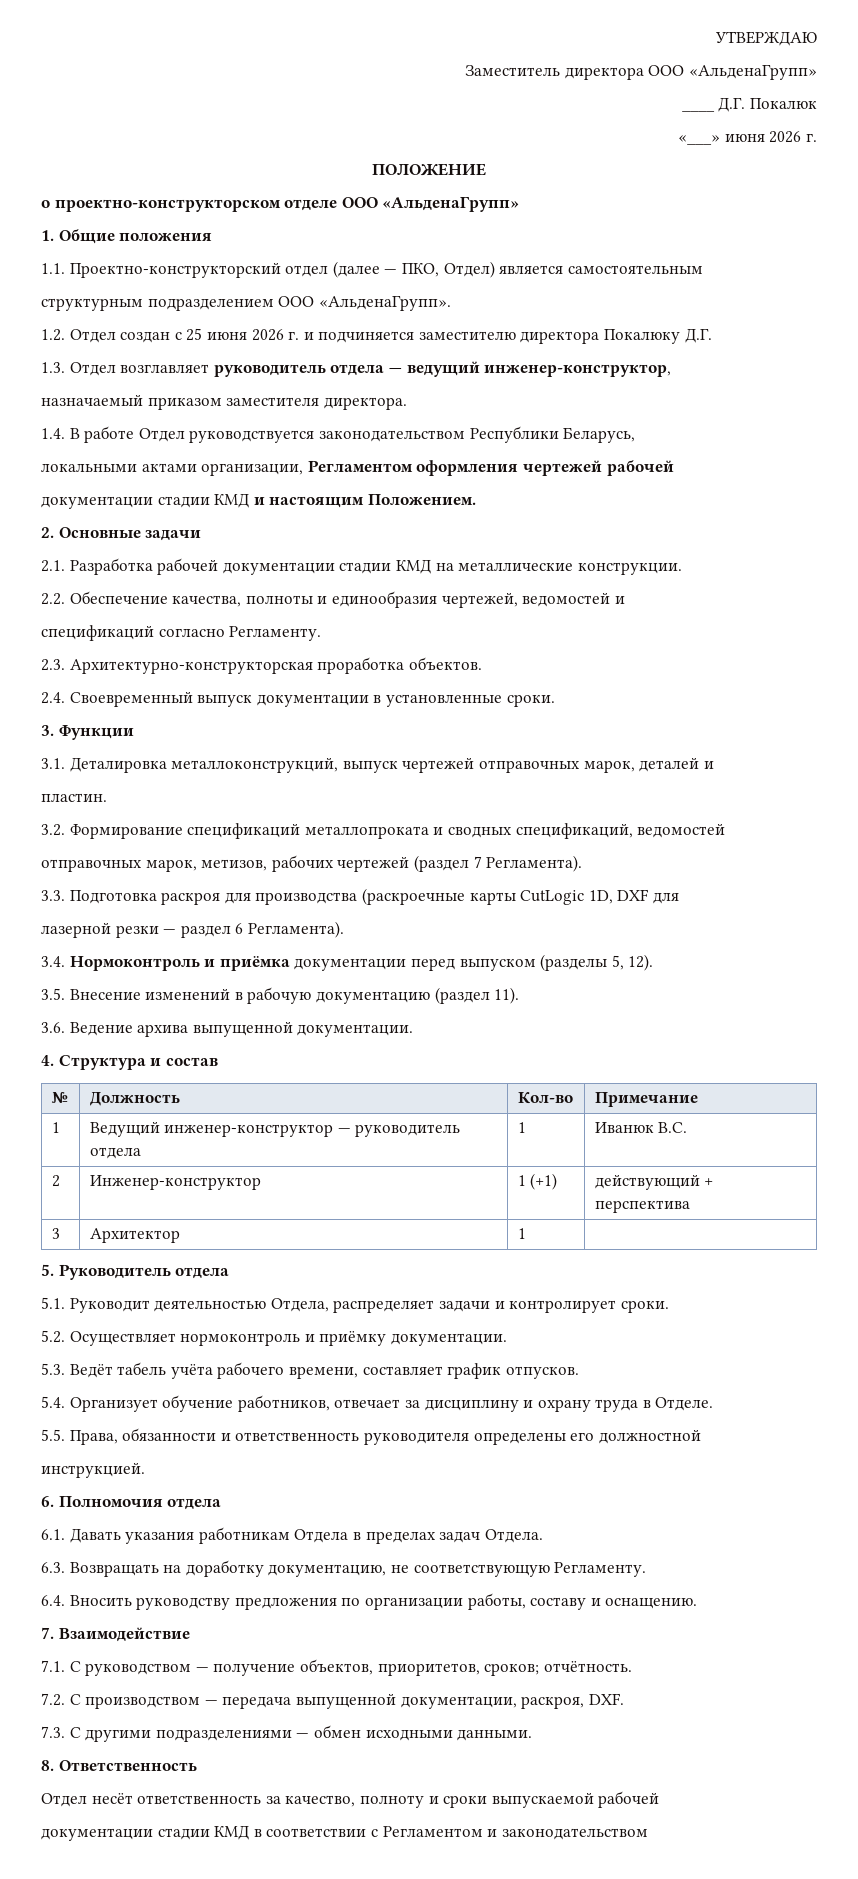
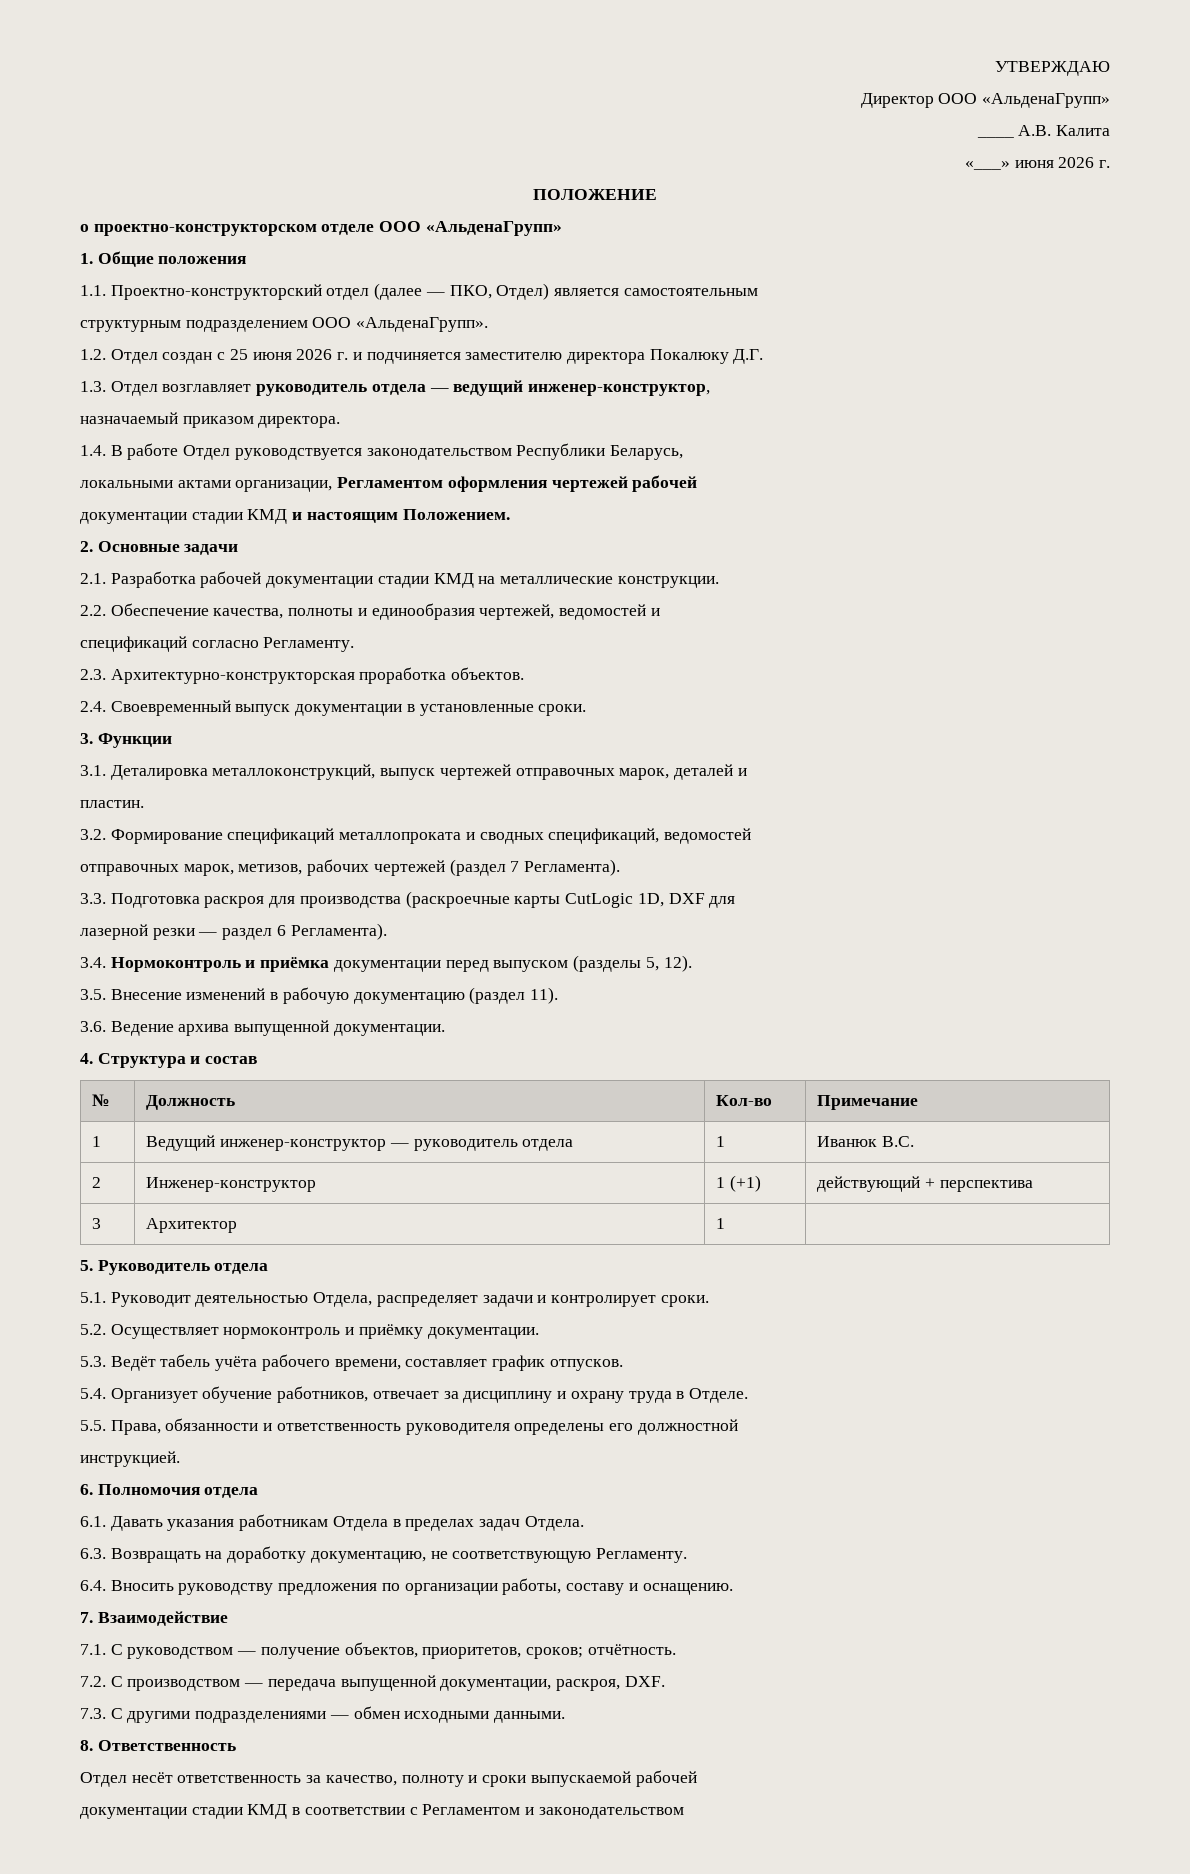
[465,65,644,80] Заместитель директора -> [860,93,934,108] Директор
[718,97,817,112] Д.Г. Покалюк -> [1018,125,1110,136] А.В. Калита
[226,397,320,406] заместителя -> (254, 422) none

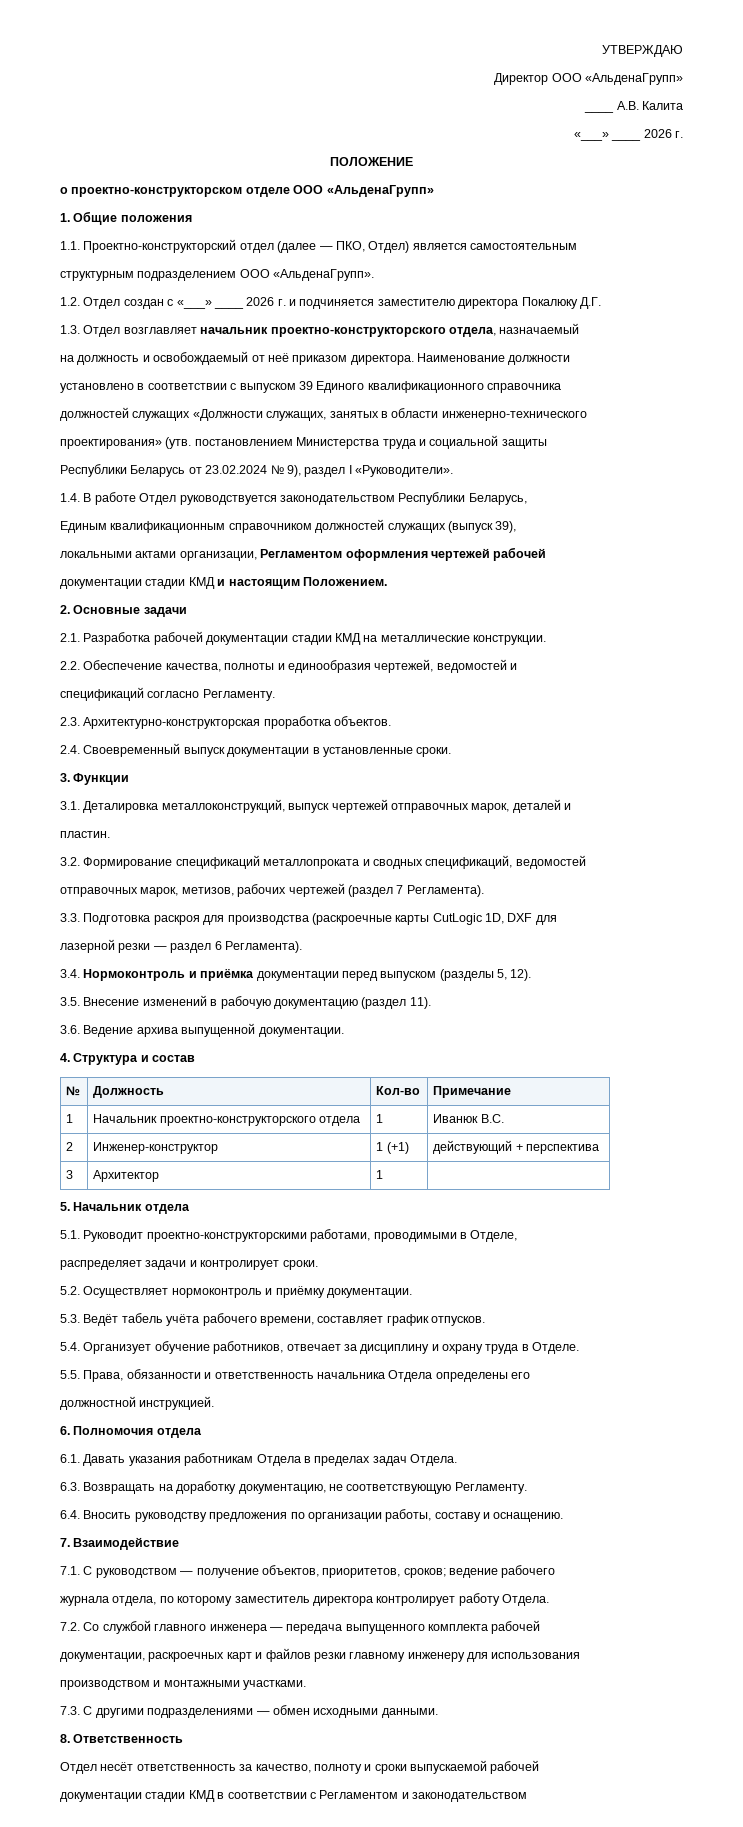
[1014,160,1054,168] июня -> [611,138,642,141] ____
[229,349,292,360] 25 июня -> [176,300,244,309] «___» ____
[256,380,711,396] [80,412,341,428] руководитель отдела — ведущий инженер-конструктор, // назначаемый приказом директора. -> [200,323,580,337] [60,351,571,365] [60,381,561,393] [60,407,587,421] [60,435,547,449] [60,464,453,477] начальник проектно-конструкторского отдела, назначаемый // на должность и освобождаемый от неё приказом директора. Наименование должности // установлено в соответствии с выпуском 39 Единого квалификационного справочника // должностей служащих «Должности служащих, занятых в области инженерно-технического // проектирования» (утв. постановлением Министерства труда и социальной защиты // Республики Беларусь от 23.02.2024 № 9), раздел I «Руководители».
(684, 452) none -> [60,519,517,533] // Единым квалификационным справочником должностей служащих (выпуск 39),
[146,1135,518,1151] Ведущий инженер-конструктор — руководитель -> [93,1114,316,1126] Начальник проектно-конструкторского
[97,1260,210,1275] Руководитель -> [73,1202,143,1211] Начальник
[195,1292,373,1307] деятельностью Отдела, -> [146,1229,518,1242] проектно-конструкторскими работами, проводимыми в Отделе, //
[405,1423,510,1435] руководителя -> [316,1370,433,1382] начальника Отдела
(634, 1427) none -> (530, 1375) //
(738, 1427) // -> (136, 1403) none
[587,1644,676,1655] [80,1675,665,1691] отчётность. // 7.2. С производством — передача выпущенной документации, раскроя, DXF. -> [449,1565,556,1578] [60,1593,549,1606] [60,1620,541,1634] [60,1648,581,1662] [60,1680,307,1690] ведение рабочего // журнала отдела, по которому заместитель директора контролирует работу Отдела. // 7.2. Со службой главного инженера — передача выпущенного комплекта рабочей // документации, раскроечных карт и файлов резки главному инженеру для использования // производством и монтажными участками.

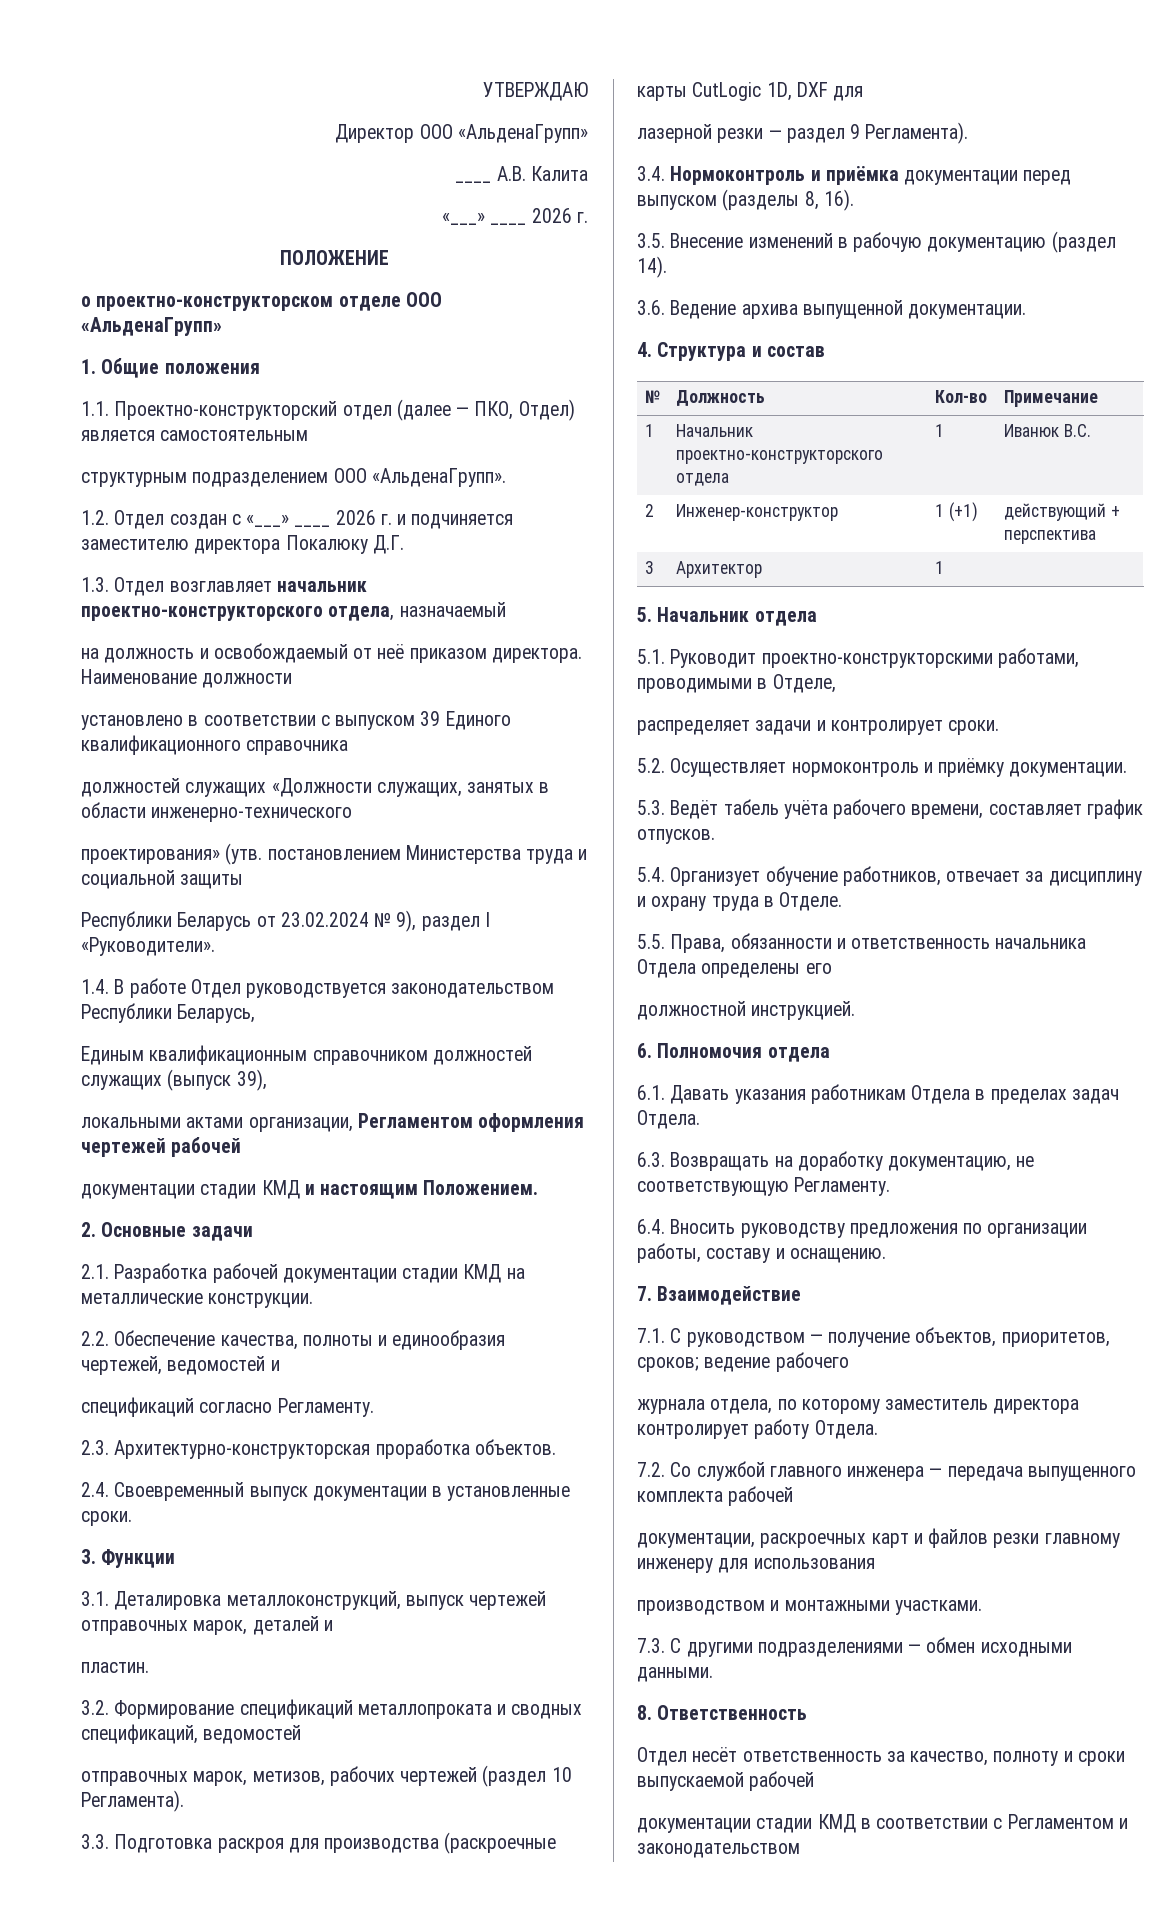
[396,885,404,894] 7 -> [551,1767,572,1782] 10
[214,941,222,950] 6 -> [850,124,861,139] 9
[497,969,532,981] 5, 12). -> [804,189,854,211] 8, 16).
[409,997,431,1009] 11). -> [637,256,667,278] 14).

